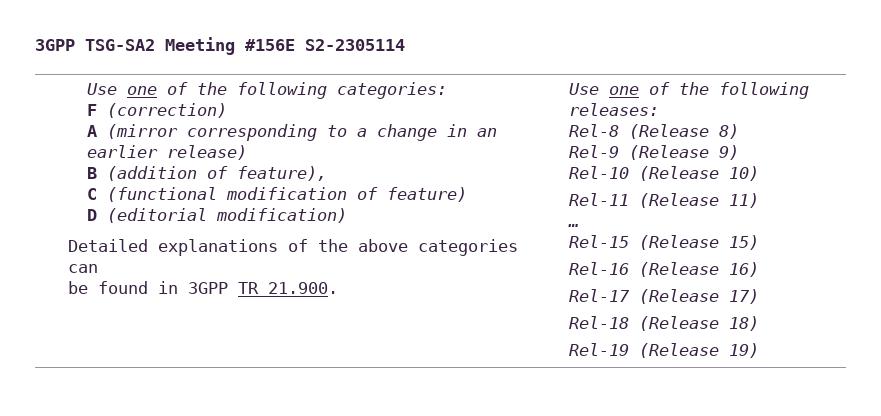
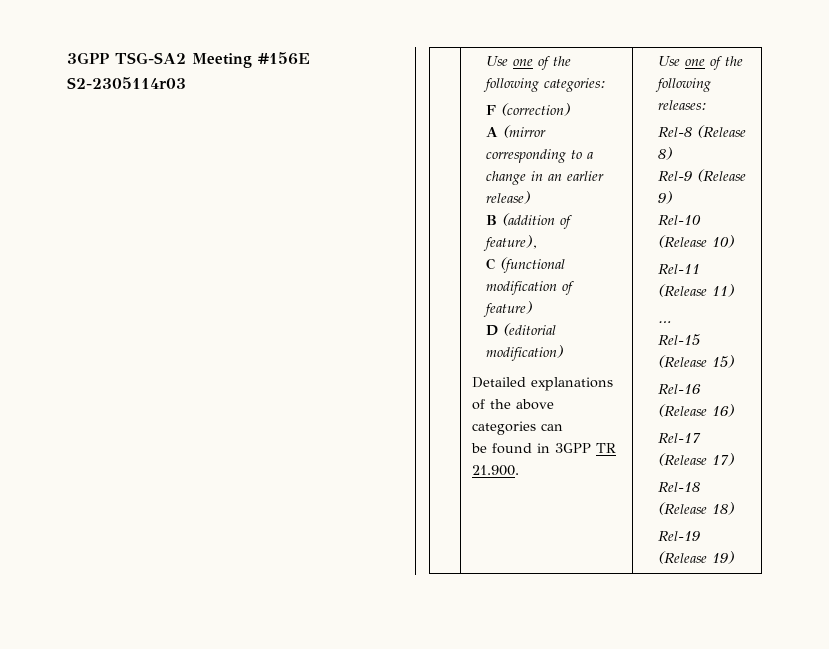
[305,39,405,51] S2-2305114 -> [67,77,186,89] S2-2305114r03

